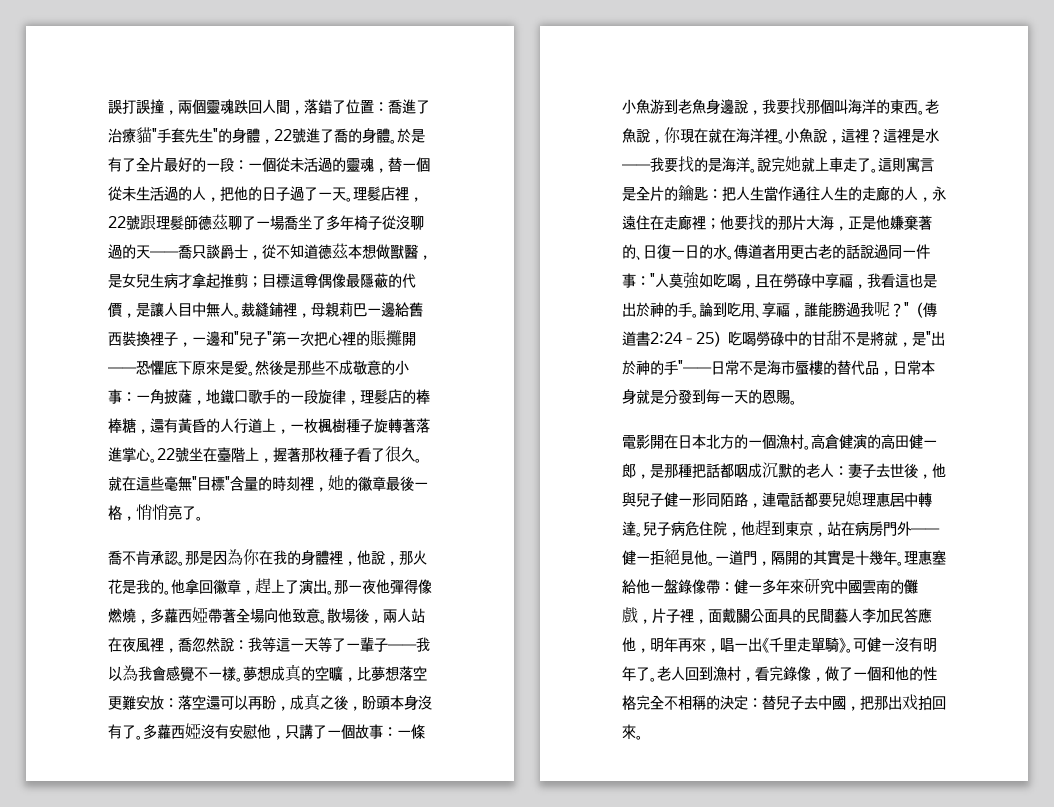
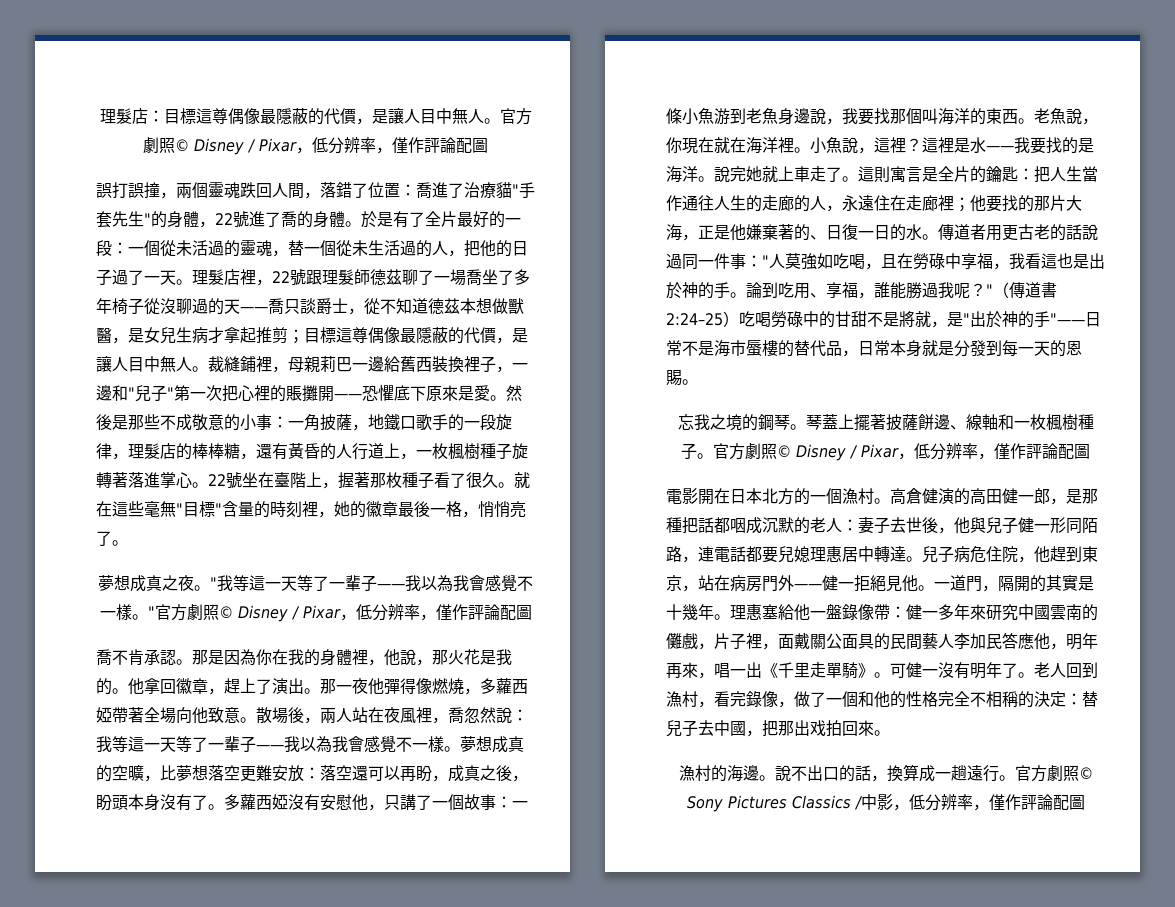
(108, 107) none -> [99,108,532,125] [143,137,488,155] 理髮店：目標這尊偶像最隱蔽的代價，是讓人目中無人。官方劇照© Disney / Pixar，低分辨率，僅作評論配圖 //
(203, 518) none -> [98,575,533,592] [99,604,532,622] // 夢想成真之夜。"我等這一天等了一輩子——我以為我會感覺不一樣。"官方劇照© Disney / Pixar，低分辨率，僅作評論配圖
(797, 402) none -> [677,414,1094,431] [681,443,1090,461] // 忘我之境的鋼琴。琴蓋上擺著披薩餅邊、線軸和一枚楓樹種子。官方劇照© Disney / Pixar，低分辨率，僅作評論配圖
(643, 737) none -> [678,764,1093,782] [686,794,1085,812] // 漁村的海邊。說不出口的話，換算成一趟遠行。官方劇照© Sony Pictures Classics /中影，低分辨率，僅作評論配圖

